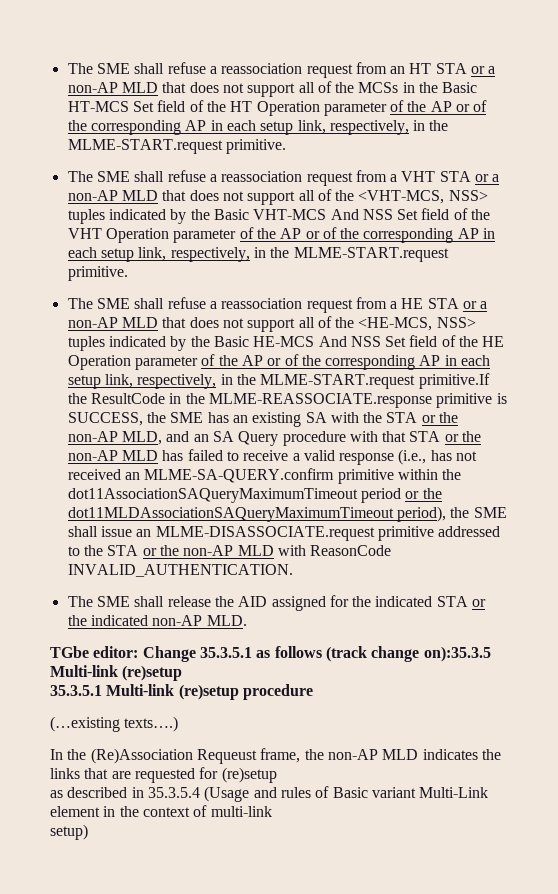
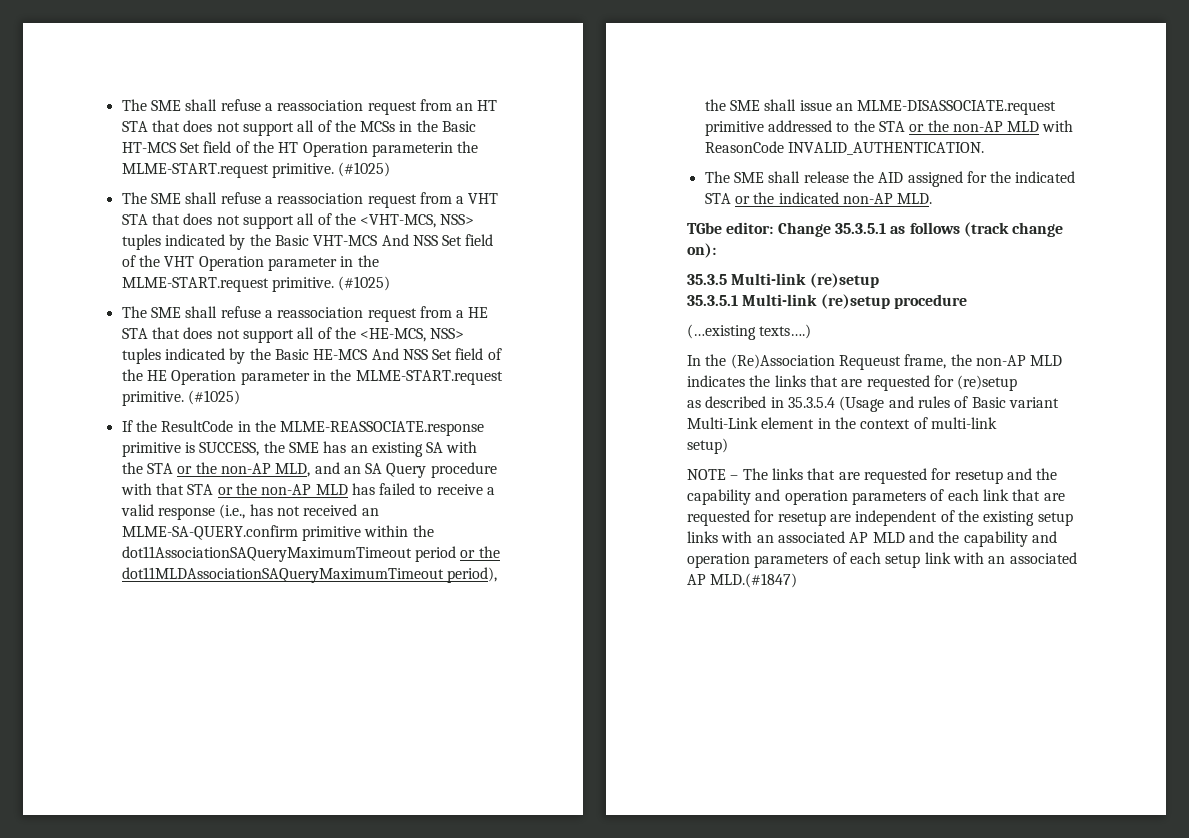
[471,66,496,74] [67,82,158,93] or a non-AP MLD -> (148, 126) none
[323,100,488,116] [67,120,449,135] [67,139,286,154] parameter of the AP or of the corresponding AP in each setup link, respectively, in the MLME-START.request primitive. -> [371,141,479,157] [121,162,391,178] parameterin the MLME-START.request primitive. (#1025)
[475,174,500,182] [67,190,158,201] or a non-AP MLD -> (148, 219) none
[239,227,496,243] [67,247,449,262] [67,266,128,281] of the AP or of the corresponding AP in each setup link, respectively, in the MLME-START.request primitive. -> [340,255,379,267] [121,276,391,292] in the MLME-START.request primitive. (#1025)
[463,301,488,309] [67,317,158,328] or a non-AP MLD -> (148, 333) none
[201,354,491,370] [67,373,490,389] of the AP or of the corresponding AP in each setup link, respectively, in the MLME-START.request primitive.If -> [312,369,503,385] [121,390,240,406] [121,420,133,432] in the MLME-START.request primitive. (#1025) // If
[423,646,491,662] on):35.3.5 -> [687,243,716,258] [687,274,727,285] on): // 35.3.5
(88, 832) none -> [687,468,1058,484] [687,489,1065,505] [687,510,1073,526] [687,531,1057,547] [687,552,1077,568] [687,573,798,588] // NOTE – The links that are requested for resetup and the capability and operation parameters of each link that are requested for resetup are independent of the existing setup links with an associated AP MLD and the capability and operation parameters of each setup link with an associated AP MLD.(#1847)

